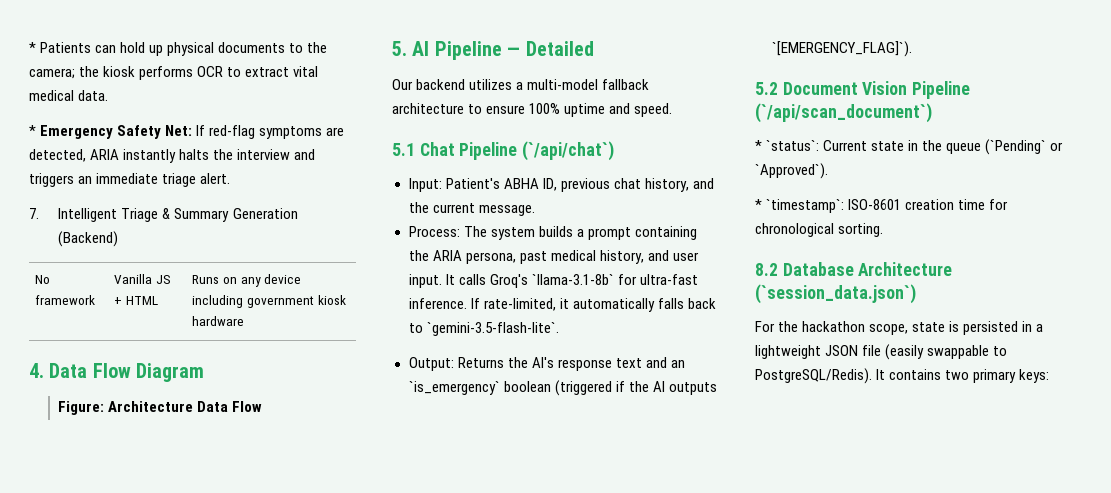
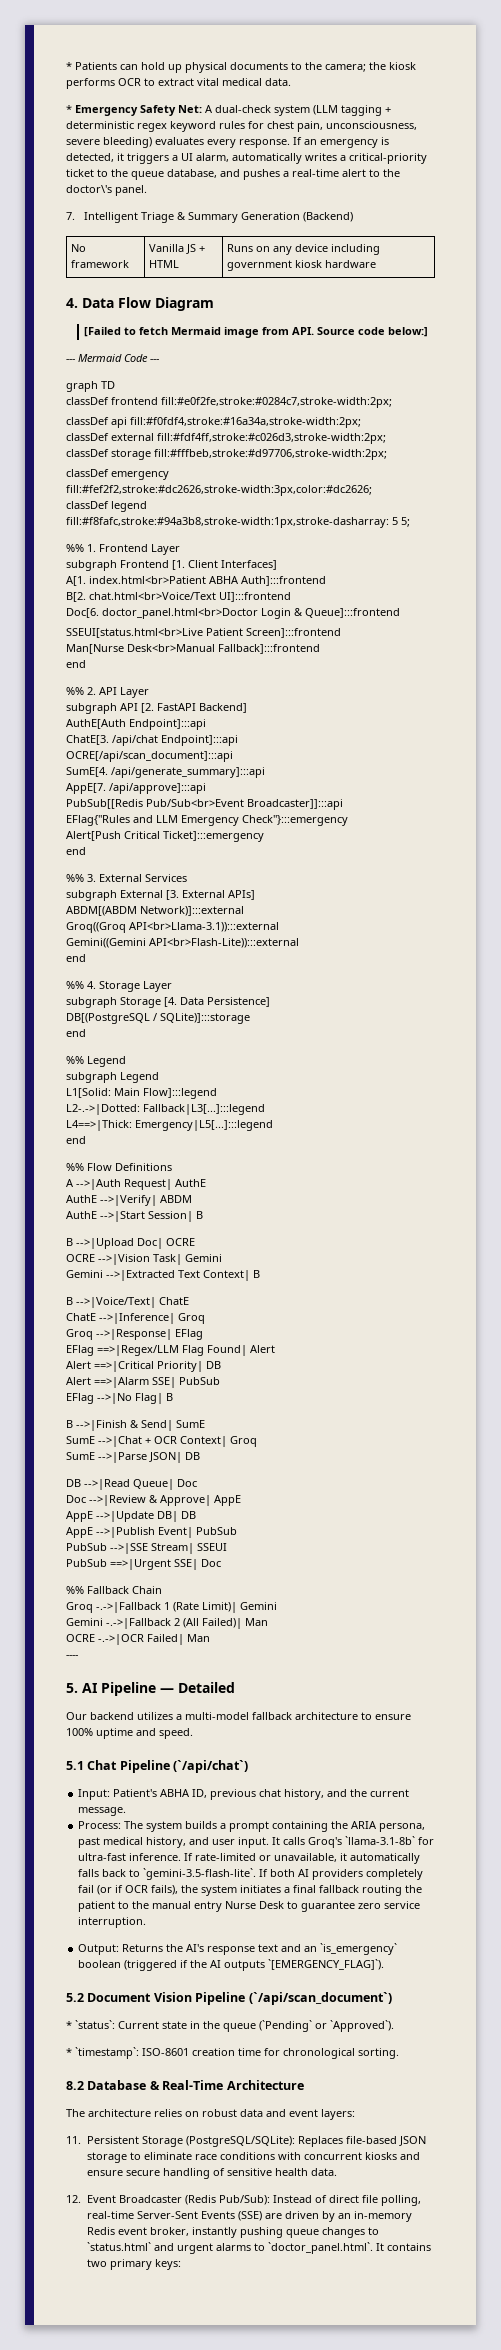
[196,125,345,139] [29,149,316,163] [29,173,231,187] If red-flag symptoms are detected, ARIA instantly halts the interview and triggers an immediate triage alert. -> [205,105,391,116] [66,121,417,132] [66,137,389,148] [66,153,427,164] [66,169,400,180] [66,185,147,196] A dual-check system (LLM tagging + deterministic regex keyword rules for chest pain, unconsciousness, severe bleeding) evaluates every response. If an emergency is detected, it triggers a UI alarm, automatically writes a critical-priority ticket to the queue database, and pushes a real-time alert to the doctor\'s panel.
[58,401,263,415] Figure: Architecture Data Flow -> [84,327,429,338] [66,354,160,362] [66,381,115,392] [66,397,392,408] [66,417,361,428] [66,433,386,444] [66,449,387,460] [66,469,169,480] [66,485,372,496] [66,501,147,512] [66,517,410,528] [66,544,180,555] [66,560,277,571] [66,576,326,586] [66,592,291,602] [66,608,400,619] [66,628,341,638] [66,644,320,654] [66,660,86,668] [66,687,149,698] [66,703,247,714] [66,719,206,730] [66,735,238,746] [66,751,233,762] [66,767,265,778] [66,783,206,794] [66,799,343,810] [66,815,348,826] [66,831,264,842] [66,847,86,855] [66,874,187,882] [66,890,255,901] [66,906,244,916] [66,922,279,933] [66,938,299,948] [66,954,86,962] [66,981,172,992] [66,997,270,1008] [66,1013,250,1024] [66,1029,86,1037] [66,1056,126,1067] [66,1072,159,1083] [66,1088,217,1099] [66,1104,265,1115] [66,1120,273,1131] [66,1136,86,1144] [66,1163,172,1171] [66,1179,206,1190] [66,1195,192,1206] [66,1211,203,1222] [66,1238,195,1249] [66,1254,222,1265] [66,1270,260,1281] [66,1297,189,1308] [66,1313,205,1324] [66,1329,203,1340] [66,1345,275,1356] [66,1361,221,1372] [66,1377,220,1388] [66,1393,173,1404] [66,1420,205,1431] [66,1436,257,1447] [66,1452,200,1463] [66,1479,197,1490] [66,1495,241,1506] [66,1511,196,1522] [66,1527,237,1538] [66,1543,227,1554] [66,1559,221,1570] [66,1586,162,1594] [66,1602,277,1613] [66,1618,268,1629] [66,1634,210,1645] [66,1655,79,1658] [Failed to fetch Mermaid image from API. Source code below:] // --- Mermaid Code --- // graph TD // classDef frontend fill:#e0f2fe,stroke:#0284c7,stroke-width:2px; // classDef api fill:#f0fdf4,stroke:#16a34a,stroke-width:2px; // classDef external fill:#fdf4ff,stroke:#c026d3,stroke-width:2px; // classDef storage fill:#fffbeb,stroke:#d97706,stroke-width:2px; // classDef emergency fill:#fef2f2,stroke:#dc2626,stroke-width:3px,color:#dc2626; // classDef legend fill:#f8fafc,stroke:#94a3b8,stroke-width:1px,stroke-dasharray: 5 5; // %% 1. Frontend Layer // subgraph Frontend [1. Client Interfaces] // A[1. index.html<br>Patient ABHA Auth]:::frontend // B[2. chat.html<br>Voice/Text UI]:::frontend // Doc[6. doctor_panel.html<br>Doctor Login & Queue]:::frontend // SSEUI[status.html<br>Live Patient Screen]:::frontend // Man[Nurse Desk<br>Manual Fallback]:::frontend // end // %% 2. API Layer // subgraph API [2. FastAPI Backend] // AuthE[Auth Endpoint]:::api // ChatE[3. /api/chat Endpoint]:::api // OCRE[/api/scan_document]:::api // SumE[4. /api/generate_summary]:::api // AppE[7. /api/approve]:::api // PubSub[[Redis Pub/Sub<br>Event Broadcaster]]:::api // EFlag{"Rules and LLM Emergency Check"}:::emergency // Alert[Push Critical Ticket]:::emergency // end // %% 3. External Services // subgraph External [3. External APIs] // ABDM[(ABDM Network)]:::external // Groq((Groq API<br>Llama-3.1)):::external // Gemini((Gemini API<br>Flash-Lite)):::external // end // %% 4. Storage Layer // subgraph Storage [4. Data Persistence] // DB[(PostgreSQL / SQLite)]:::storage // end // %% Legend // subgraph Legend // L1[Solid: Main Flow]:::legend // L2-.->|Dotted: Fallback|L3[...]:::legend // L4==>|Thick: Emergency|L5[...]:::legend // end // %% Flow Definitions // A -->|Auth Request| AuthE // AuthE -->|Verify| ABDM // AuthE -->|Start Session| B // B -->|Upload Doc| OCRE // OCRE -->|Vision Task| Gemini // Gemini -->|Extracted Text Context| B // B -->|Voice/Text| ChatE // ChatE -->|Inference| Groq // Groq -->|Response| EFlag // EFlag ==>|Regex/LLM Flag Found| Alert // Alert ==>|Critical Priority| DB // Alert ==>|Alarm SSE| PubSub // EFlag -->|No Flag| B // B -->|Finish & Send| SumE // SumE -->|Chat + OCR Context| Groq // SumE -->|Parse JSON| DB // DB -->|Read Queue| Doc // Doc -->|Review & Approve| AppE // AppE -->|Update DB| DB // AppE -->|Publish Event| PubSub // PubSub -->|SSE Stream| SSEUI // PubSub ==>|Urgent SSE| Doc // %% Fallback Chain // Groq -.->|Fallback 1 (Rate Limit)| Gemini // Gemini -.->|Fallback 2 (All Failed)| Man // OCRE -.->|OCR Failed| Man // ----
[483,298,556,311] rate-limited, -> [195,1853,338,1862] rate-limited or unavailable,
(559, 329) none -> [259,1869,424,1880] [78,1885,423,1896] [78,1901,421,1912] [78,1917,147,1928] If both AI providers completely fail (or if OCR fails), the system initiates a final fallback routing the patient to the manual entry Nurse Desk to guarantee zero service interruption.
[858,262,953,276] [755,284,916,304] [755,321,1044,335] [755,344,1008,360] [755,368,872,384] Architecture (`session_data.json`) // For the hackathon scope, state is persisted in a lightweight JSON file (easily swappable to PostgreSQL/Redis). -> [149,2080,304,2090] [66,2109,355,2120] [66,2136,426,2147] [86,2152,420,2163] [86,2168,337,2179] [66,2195,421,2206] [86,2211,412,2222] [86,2227,379,2238] [86,2242,373,2254] & Real-Time Architecture // The architecture relies on robust data and event layers: // 11. Persistent Storage (PostgreSQL/SQLite): Replaces file-based JSON storage to eliminate race conditions with concurrent kiosks and ensure secure handling of sensitive health data. // 12. Event Broadcaster (Redis Pub/Sub): Instead of direct file polling, real-time Server-Sent Events (SSE) are driven by an in-memory Redis event broker, instantly pushing queue changes to `status.html` and urgent alarms to `doctor_panel.html`.

